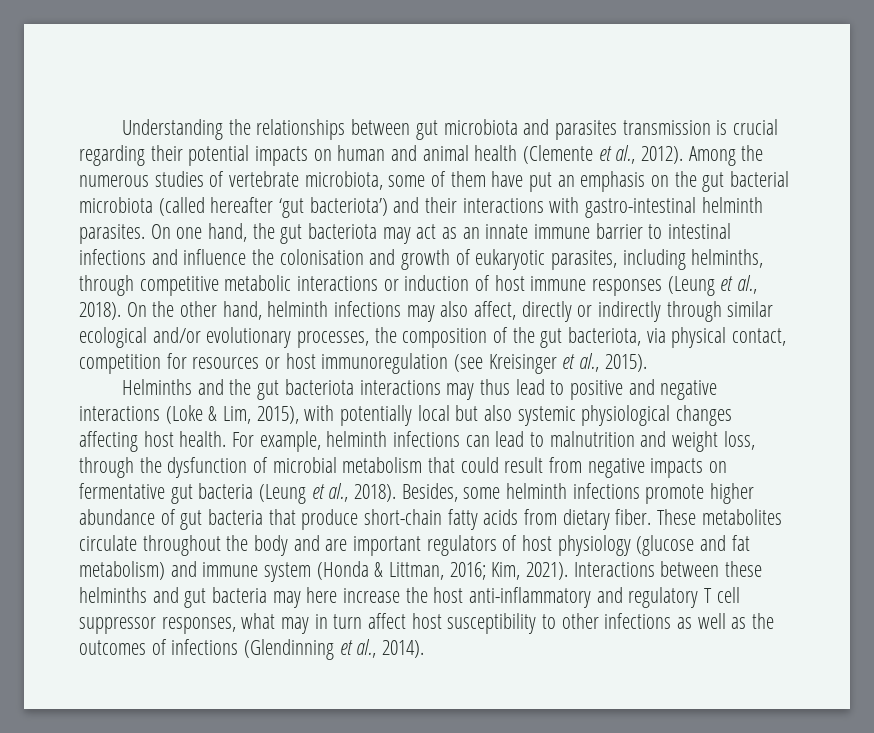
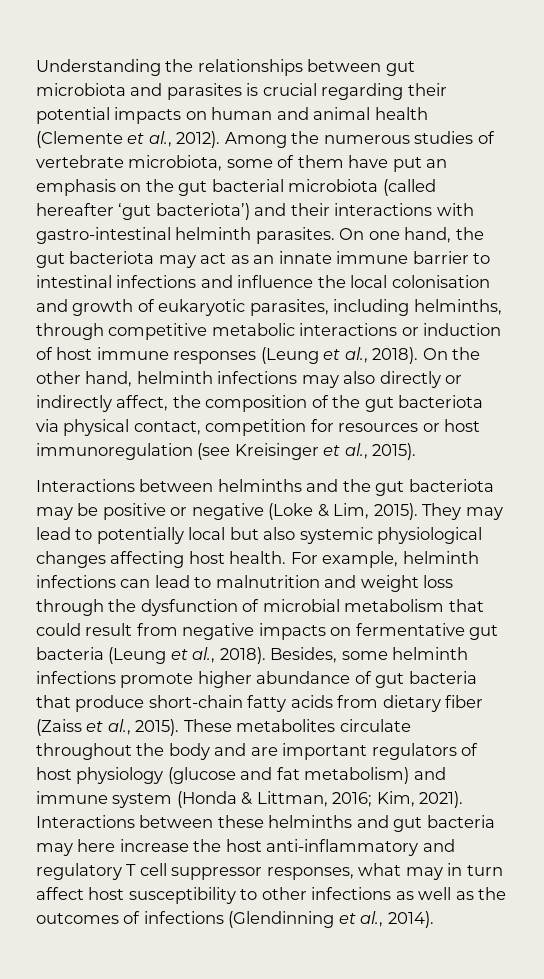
[622,120,711,135] transmission -> (242, 91) none
(275, 257) none -> [350,275,388,288] local
[474,301,517,320] affect, -> (376, 377) none
[666,301,774,322] [79,327,370,348] through similar ecological and/or evolutionary processes, -> [116,395,169,411] affect,
[568,327,642,346] bacteriota, -> [398,395,484,408] bacteriota
[122,379,193,395] Helminths -> [36,479,302,492] Interactions between helminths
[359,379,718,400] [79,405,335,424] interactions may thus lead to positive and negative interactions (Loke & Lim, 2015), with -> [36,503,503,520] [36,527,93,540] may be positive or negative (Loke & Lim, 2015). They may lead to
[723,431,755,450] loss, -> [423,575,454,588] loss
[615,509,652,525] fiber. -> [445,695,484,708] [36,719,180,736] fiber (Zaiss et al., 2015).

